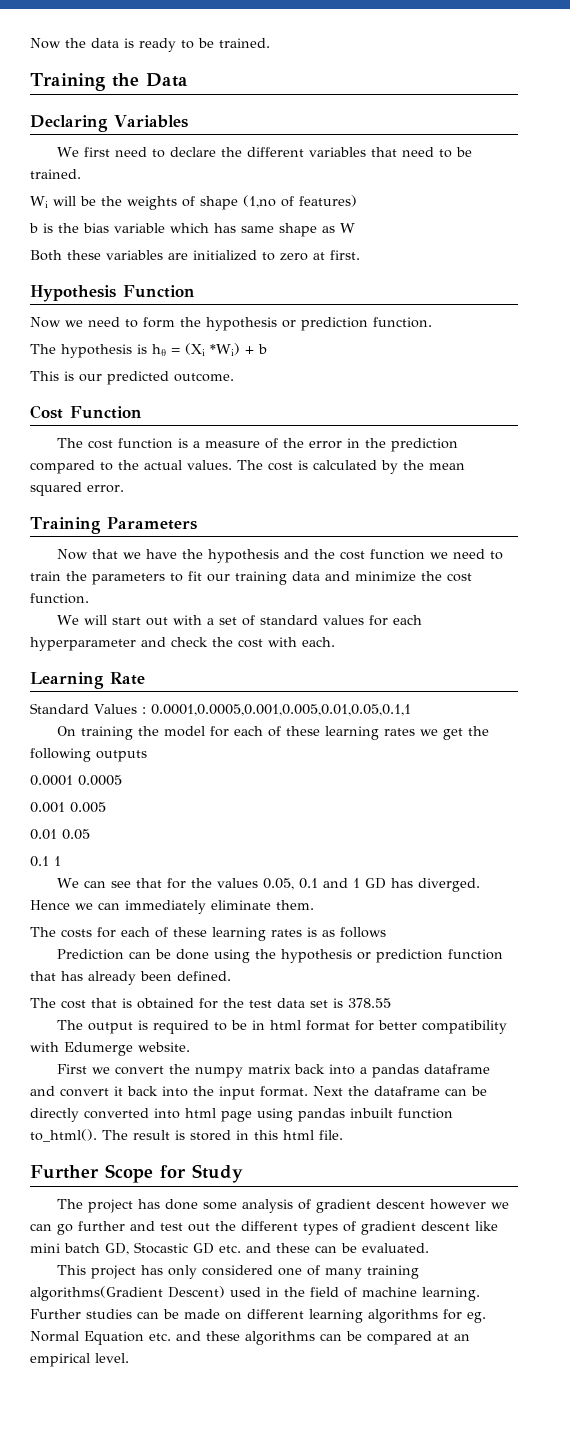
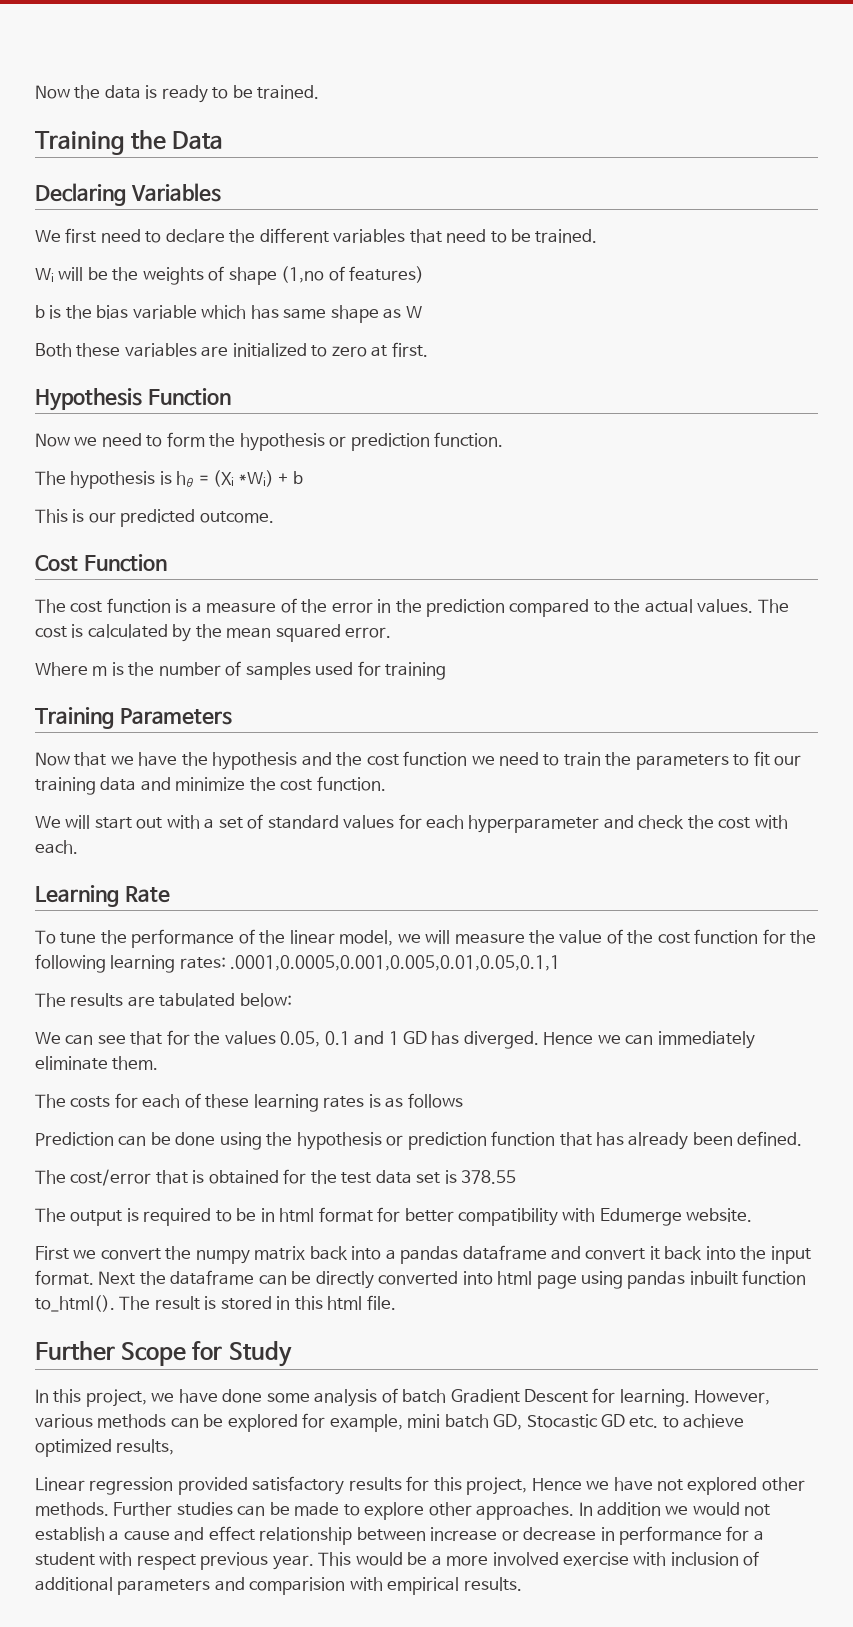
(124, 489) none -> [35,661,447,680] // Where m is the number of samples used for training
[30,703,411,716] [57,726,490,740] [30,748,147,762] [30,775,122,786] [30,802,106,813] [30,829,90,840] [30,856,61,867] Standard Values : 0.0001,0.0005,0.001,0.005,0.01,0.05,0.1,1 // On training the model for each of these learning rates we get the following outputs // 0.0001 0.0005 // 0.001 0.005 // 0.01 0.05 // 0.1 1 -> [35,929,817,948] [35,954,561,973] [35,993,292,1007] To tune the performance of the linear model, we will measure the value of the cost function for the following learning rates: .0001,0.0005,0.001,0.005,0.01,0.05,0.1,1 // The results are tabulated below:
[61,1000,86,1009] cost -> [70,1169,152,1186] cost/error
[57,1199,510,1213] [30,1221,498,1235] The project has done some analysis of gradient descent however we can go further and test out the different types of gradient descent like -> [35,1388,771,1407] [35,1413,403,1432] In this project, we have done some analysis of batch Gradient Descent for learning. However, various methods can be explored for example,
[246,1243,429,1253] [57,1265,420,1279] [30,1286,480,1301] and these can be evaluated. // This project has only considered one of many training algorithms(Gradient Descent) used in the field of machine learning. -> [662,1414,745,1428] [35,1439,175,1457] [35,1476,805,1495] [35,1502,109,1516] to achieve optimized results, // Linear regression provided satisfactory results for this project, Hence we have not explored other methods.
[225,1309,486,1323] [30,1331,470,1345] [30,1353,129,1367] on different learning algorithms for eg. Normal Equation etc. and these algorithms can be compared at an empirical level. -> [343,1502,771,1520] [35,1526,764,1545] [35,1551,760,1570] [35,1577,522,1595] to explore other approaches. In addition we would not establish a cause and effect relationship between increase or decrease in performance for a student with respect previous year. This would be a more involved exercise with inclusion of additional parameters and comparision with empirical results.

